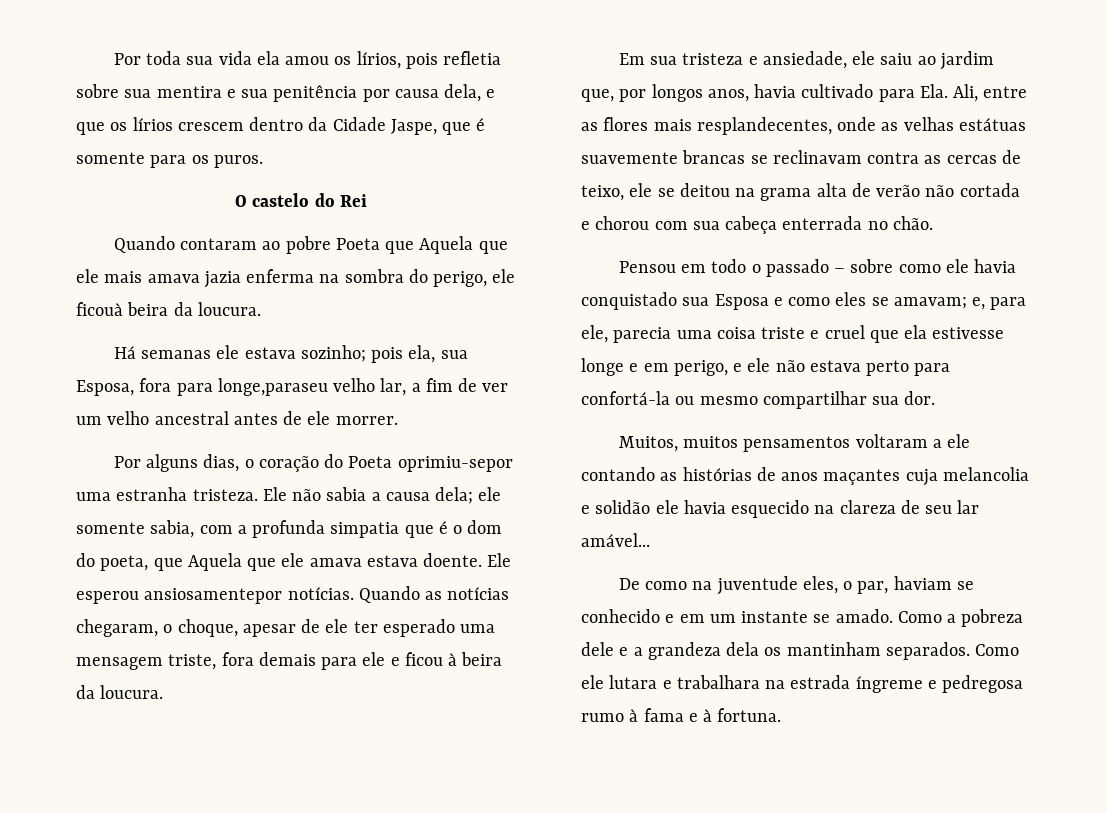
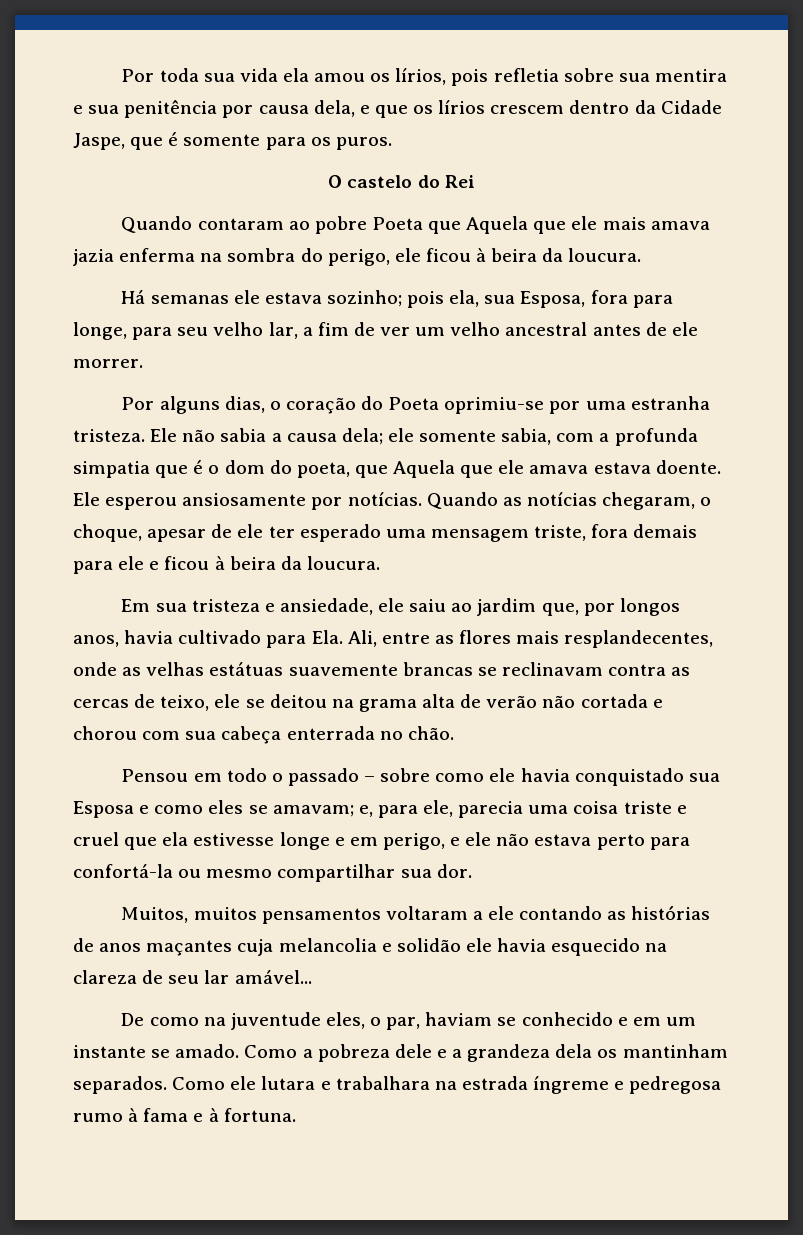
[76,302,123,316] ficouà -> [425,248,487,262] ficou à
[217,378,328,396] longe,paraseu -> [73,322,209,340] longe, para seu
[397,456,513,472] oprimiu-sepor -> [444,397,581,414] oprimiu-se por
[144,588,283,604] ansiosamentepor -> [182,493,343,510] ansiosamente por

